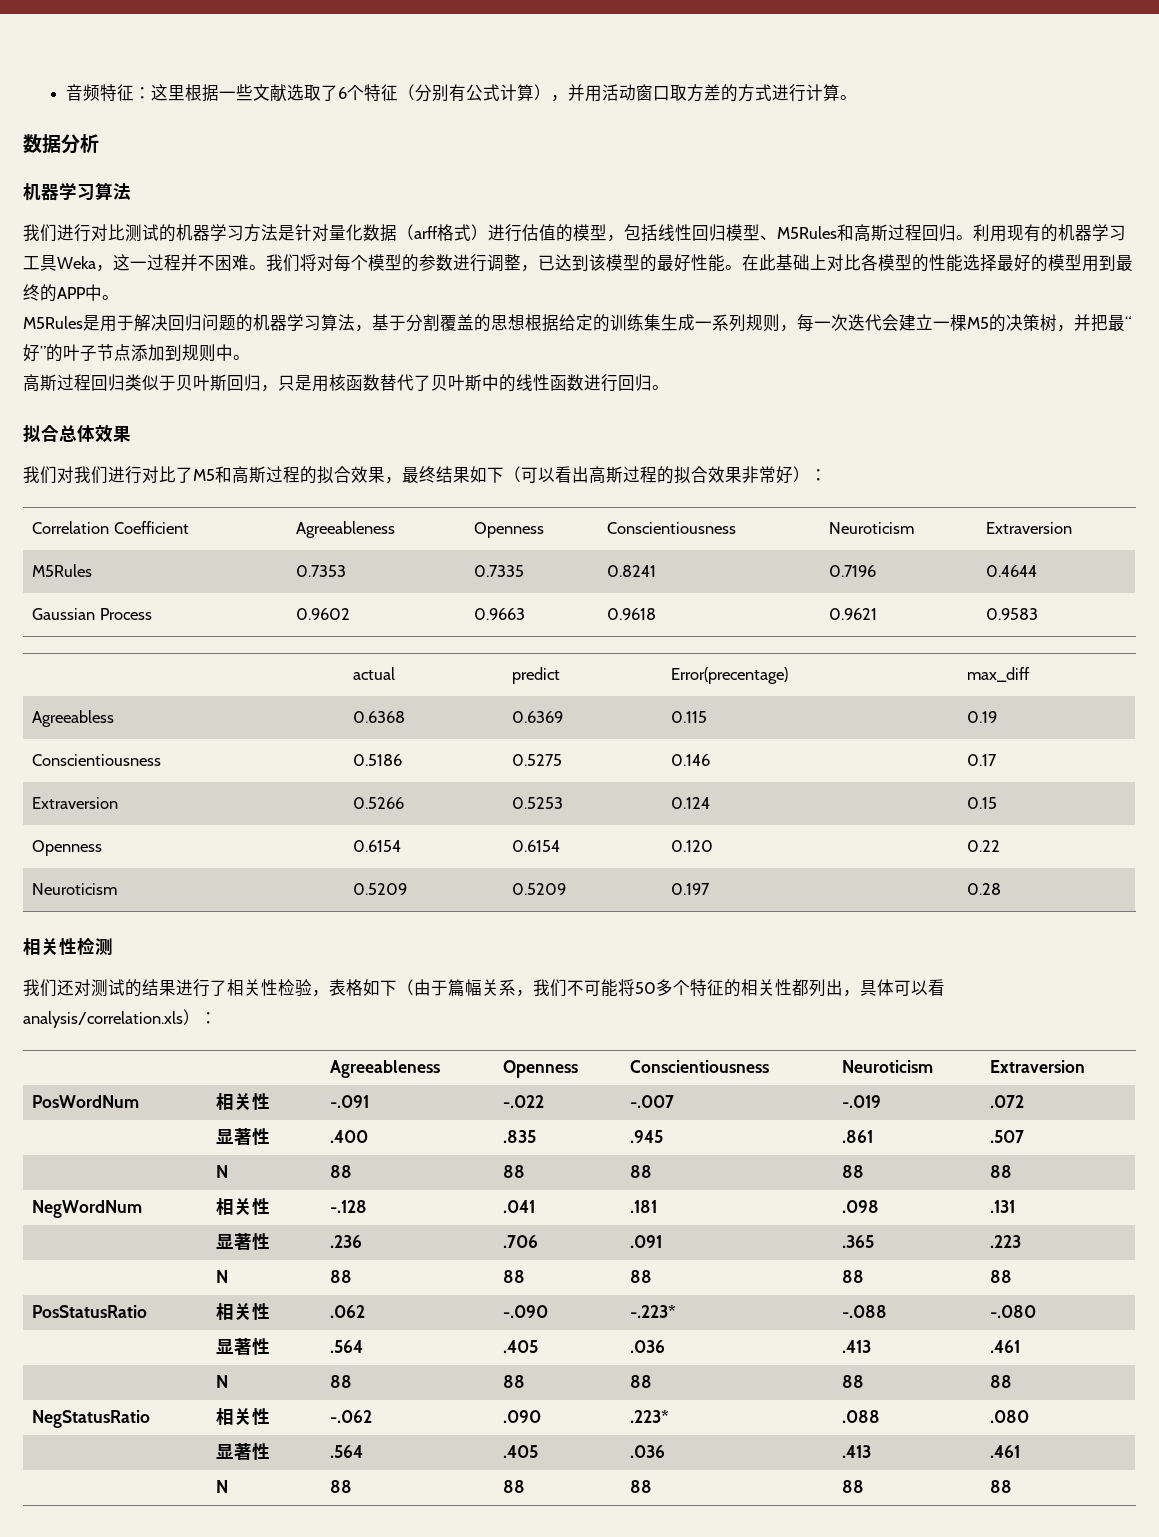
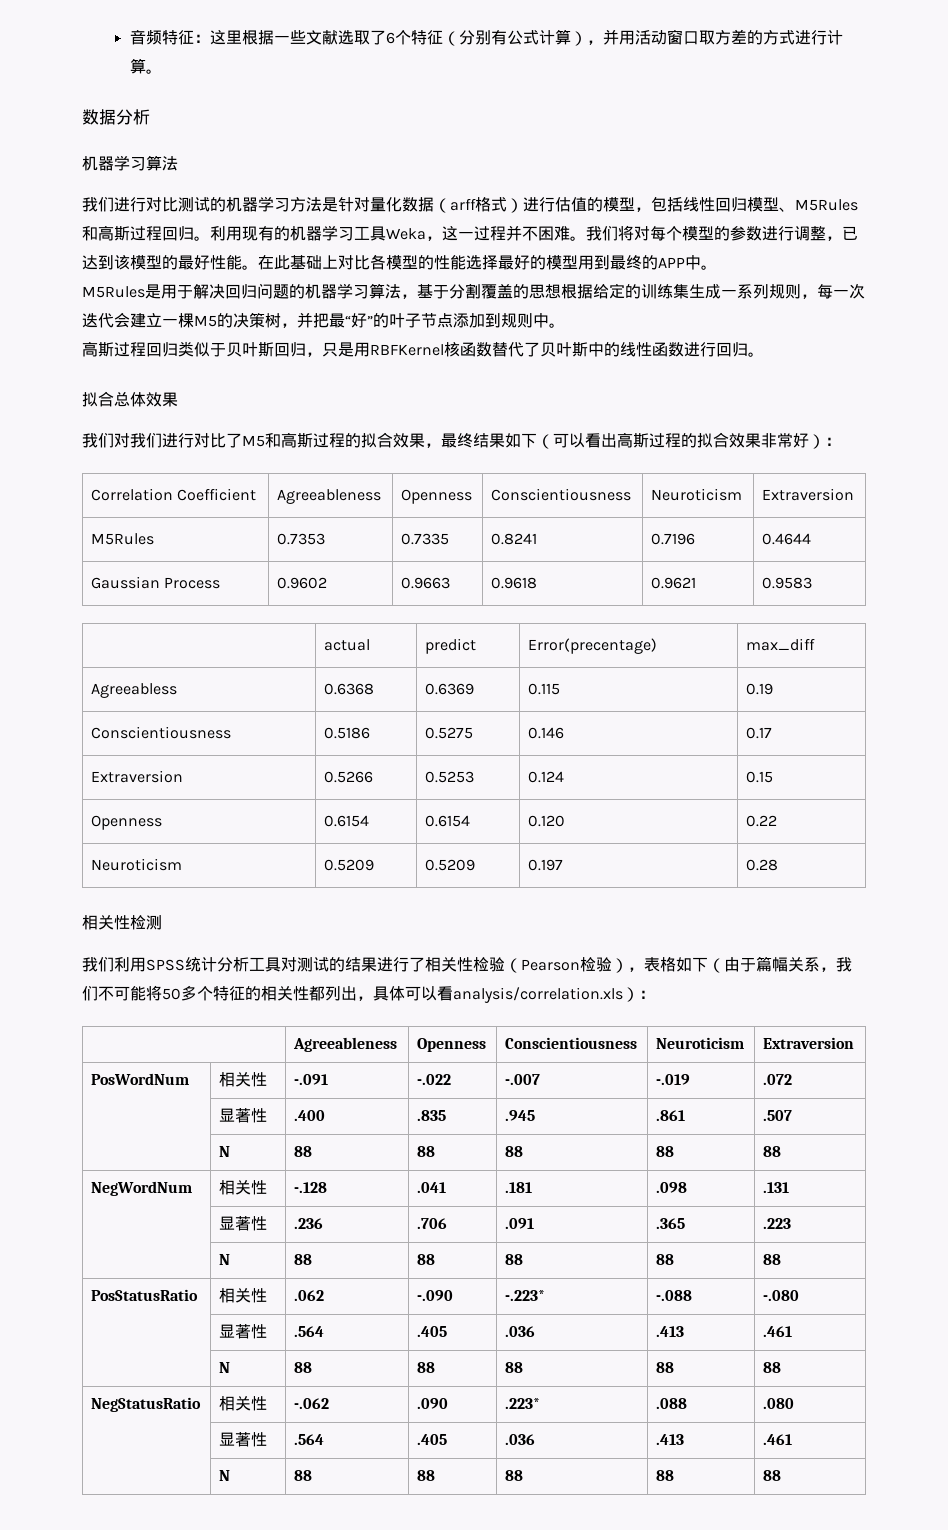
(329, 383) none -> [370,344,444,356] RBFKernel
[57,979,74,996] 还 -> [114,957,281,972] 利用SPSS统计分析工具
(312, 987) none -> [505,957,628,973] （Pearson检验）

